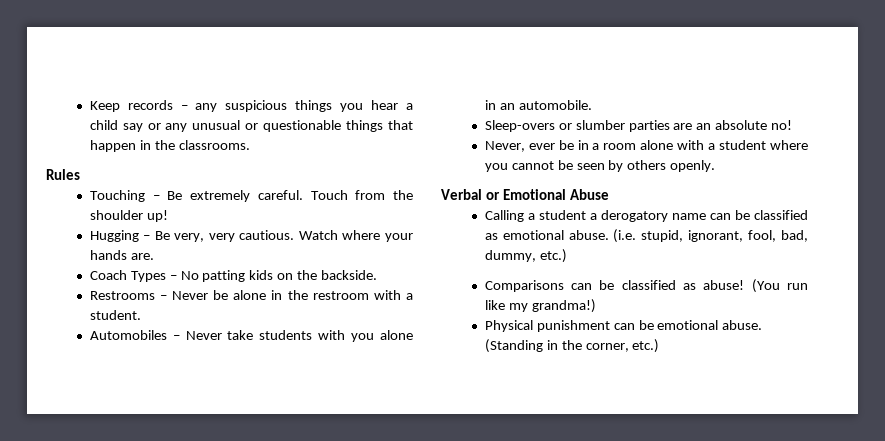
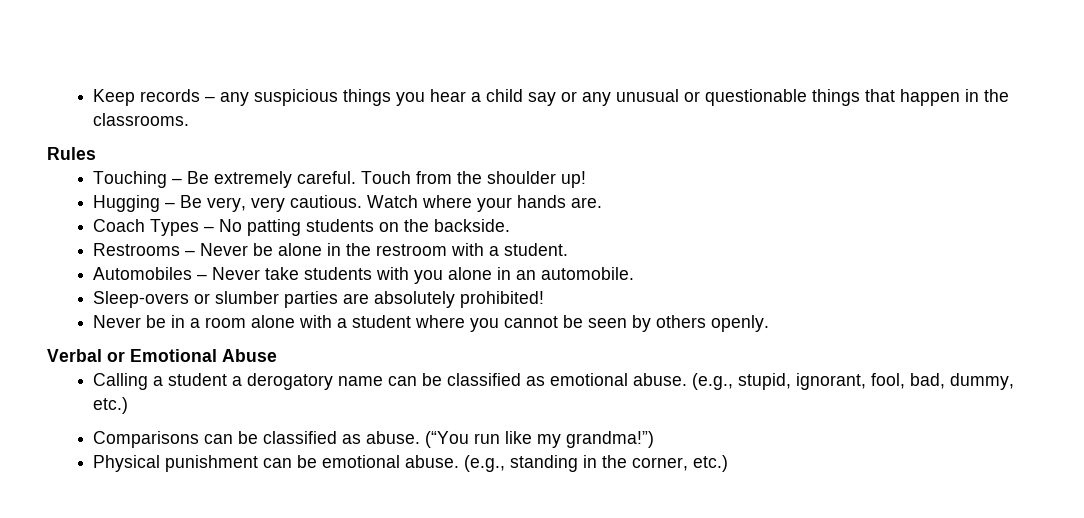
[249,270,274,280] kids -> [306,219,375,232] students
[696,120,793,130] [484,141,555,152] an absolute no! // Never, ever -> [374,291,545,308] [93,315,142,328] absolutely prohibited! // Never
[613,229,637,243] (i.e. -> [692,373,734,390] (e.g.,
[703,279,780,293] abuse! (You -> [366,431,470,448] abuse. (“You
[531,299,596,313] grandma!) -> [566,431,655,448] grandma!”)
[484,339,543,353] (Standing -> [464,455,579,472] (e.g., standing

